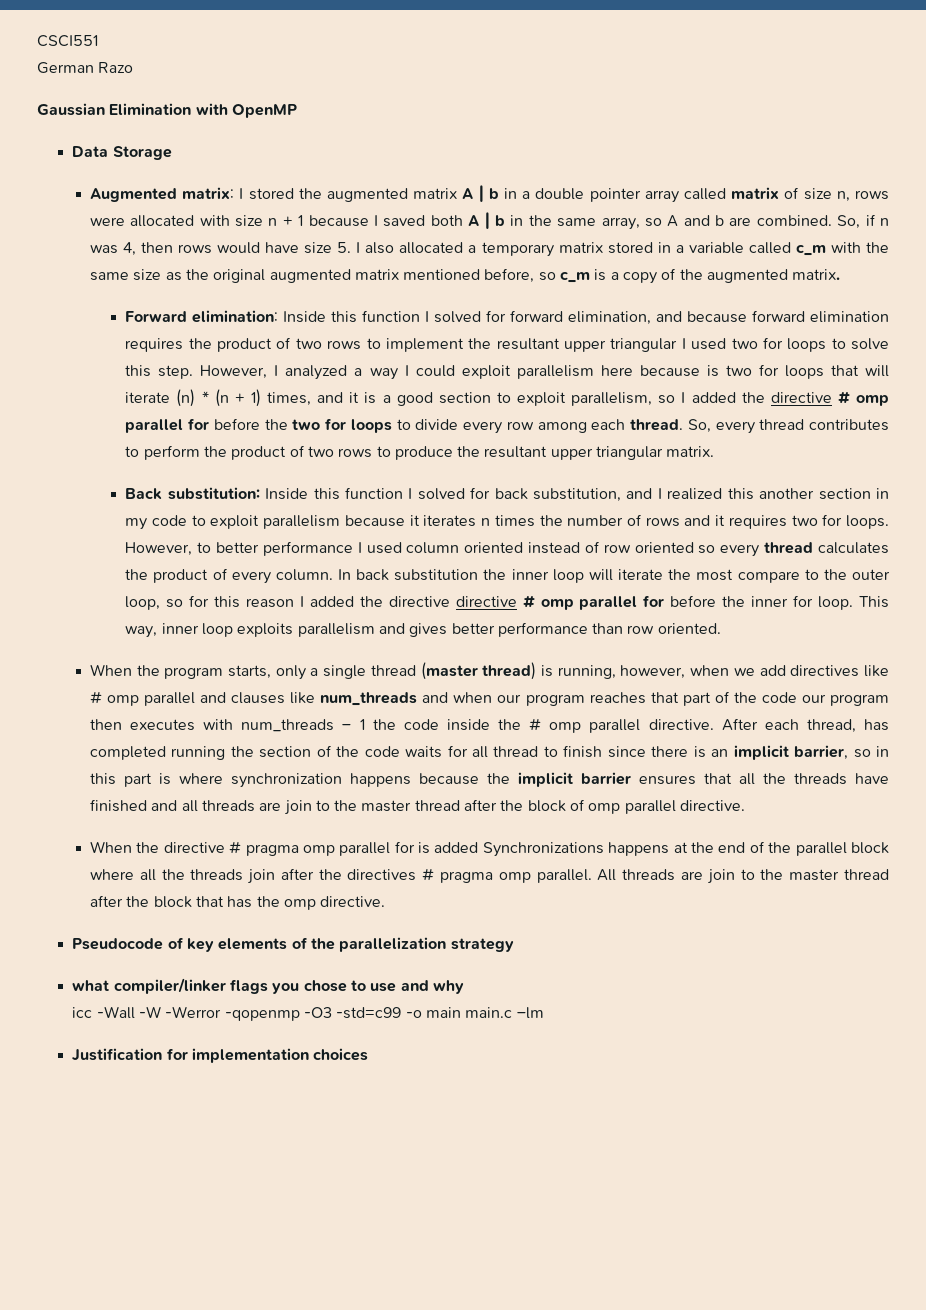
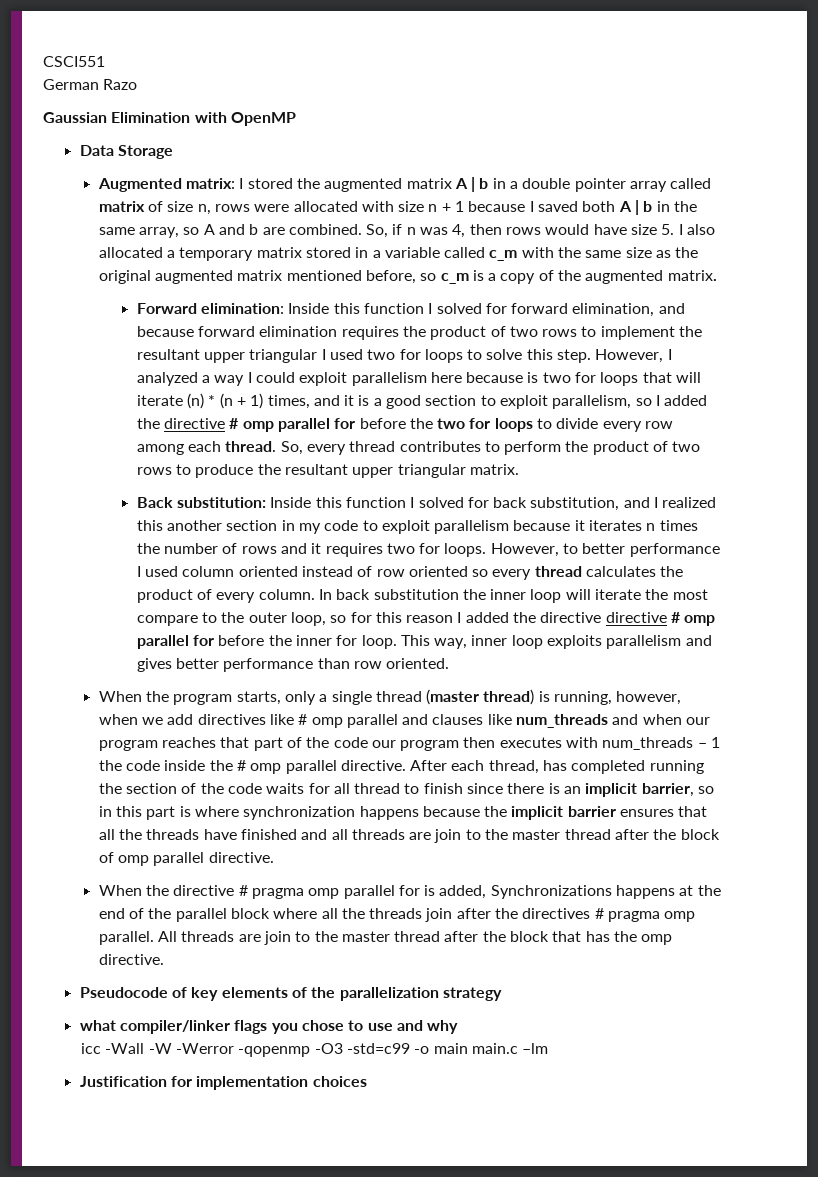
[434,842,479,853] added -> [439,885,487,899] added,

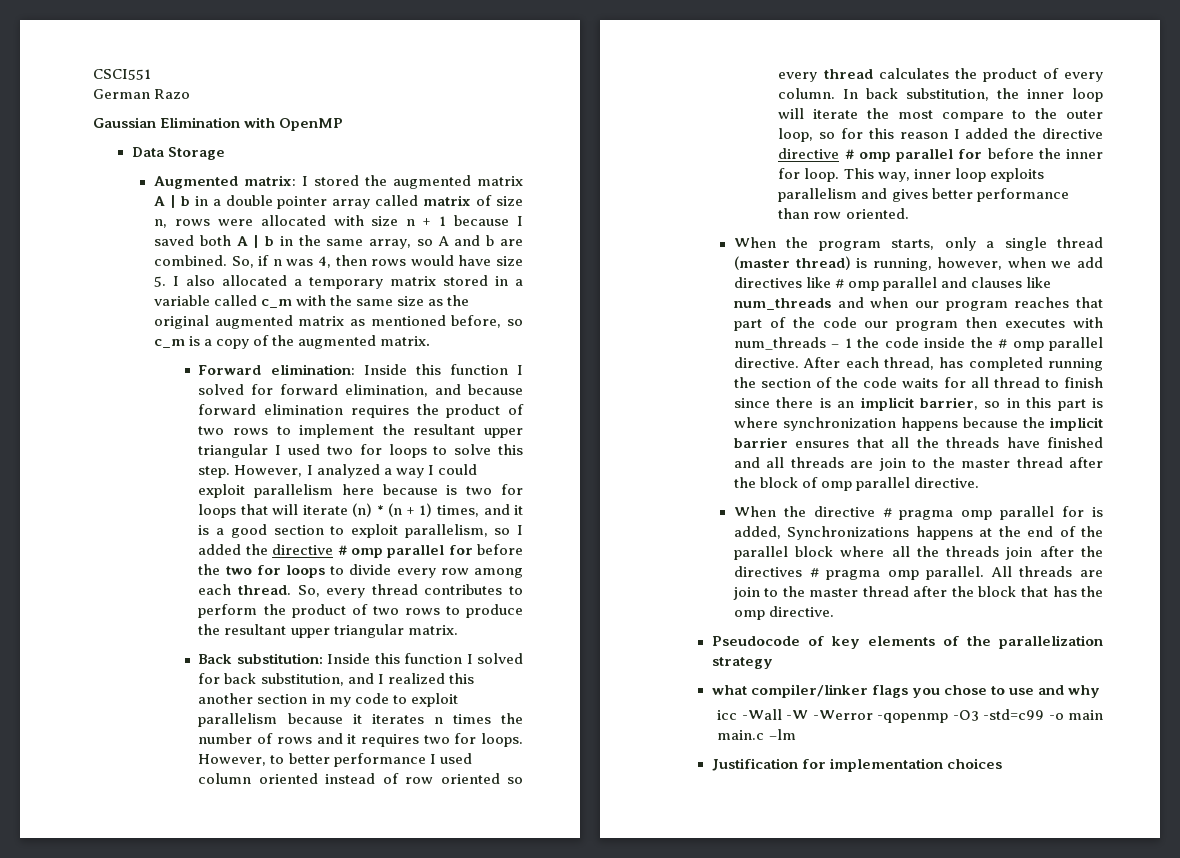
(283, 275) none -> [349,319,365,326] as
[373,589,459,600] substitution -> [906,88,990,101] substitution,

